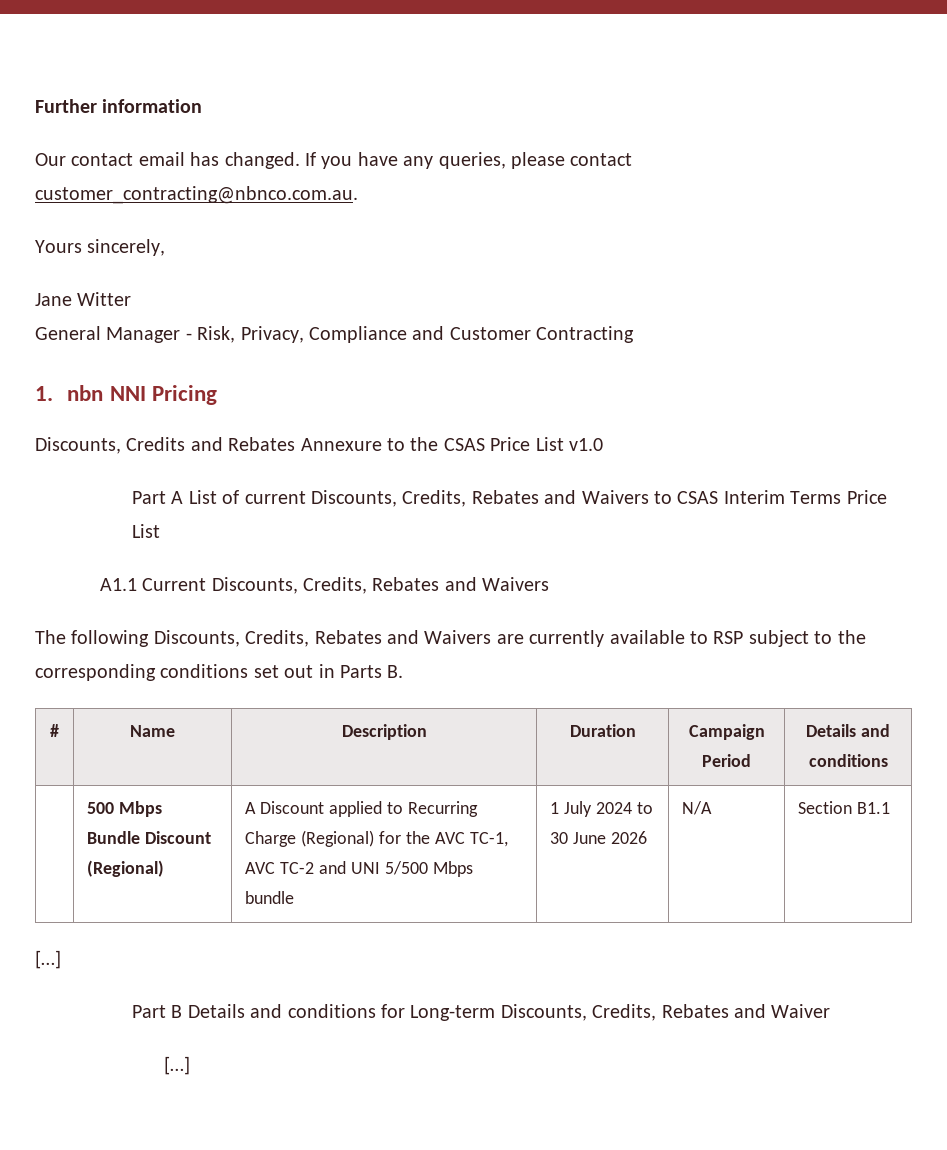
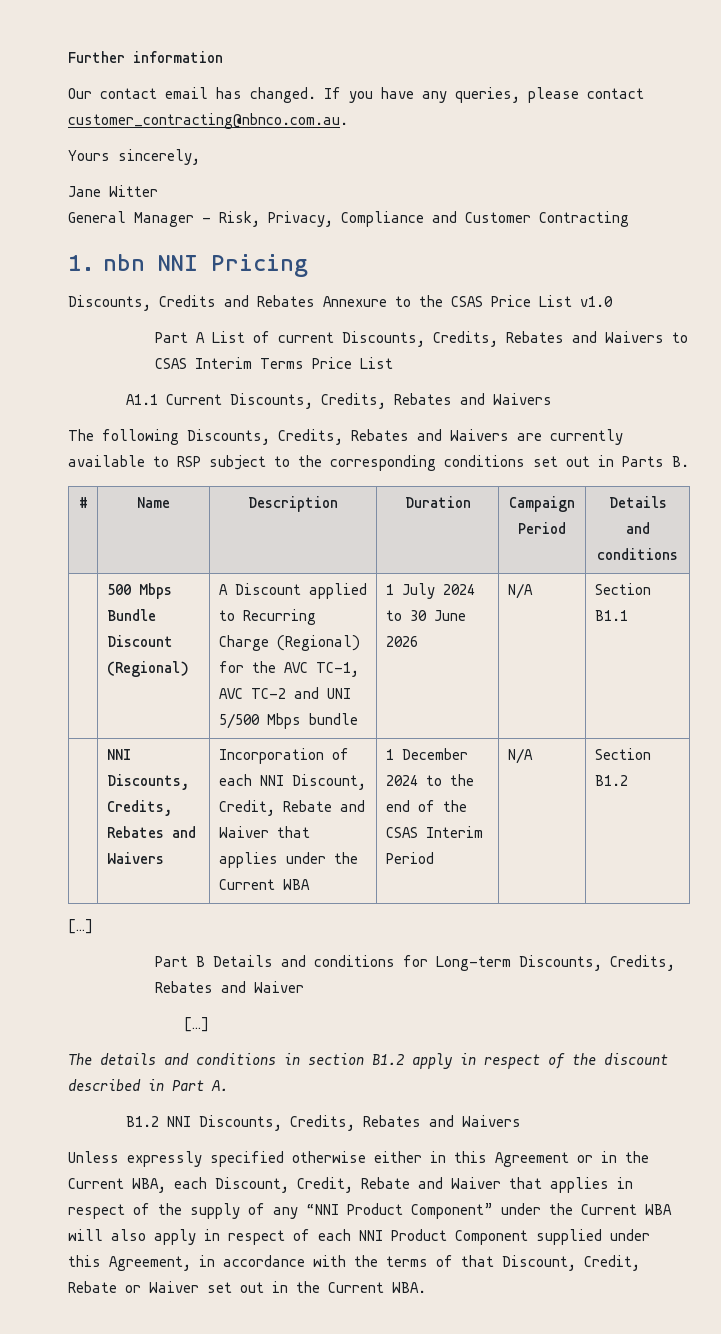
(891, 808) none -> [106,749,131,760] [106,774,189,790] [106,800,172,816] [106,826,196,838] [106,852,164,864] [218,748,349,764] [218,774,366,790] [218,800,365,816] [218,826,310,838] [218,852,358,868] [218,879,310,890] [385,748,468,760] [385,774,474,786] [385,800,467,812] [385,826,483,838] [385,852,434,864] [507,748,533,764] [594,748,651,760] [594,775,628,786] // | NNI Discounts, Credits, Rebates and Waivers | Incorporation of each NNI Discount, Credit, Rebate and Waiver that applies under the Current WBA | 1 December 2024 to the end of the CSAS Interim Period | N/A | Section B1.2
(191, 1065) none -> [68,1053,668,1069] [68,1079,228,1091] [126,1115,522,1131] [68,1151,649,1167] [68,1177,633,1193] [68,1203,672,1219] [68,1229,650,1245] [68,1255,640,1271] [68,1281,426,1293] // The details and conditions in section B1.2 apply in respect of the discount described in Part A. // B1.2 NNI Discounts, Credits, Rebates and Waivers // Unless expressly specified otherwise either in this Agreement or in the Current WBA, each Discount, Credit, Rebate and Waiver that applies in respect of the supply of any “NNI Product Component” under the Current WBA will also apply in respect of each NNI Product Component supplied under this Agreement, in accordance with the terms of that Discount, Credit, Rebate or Waiver set out in the Current WBA.

